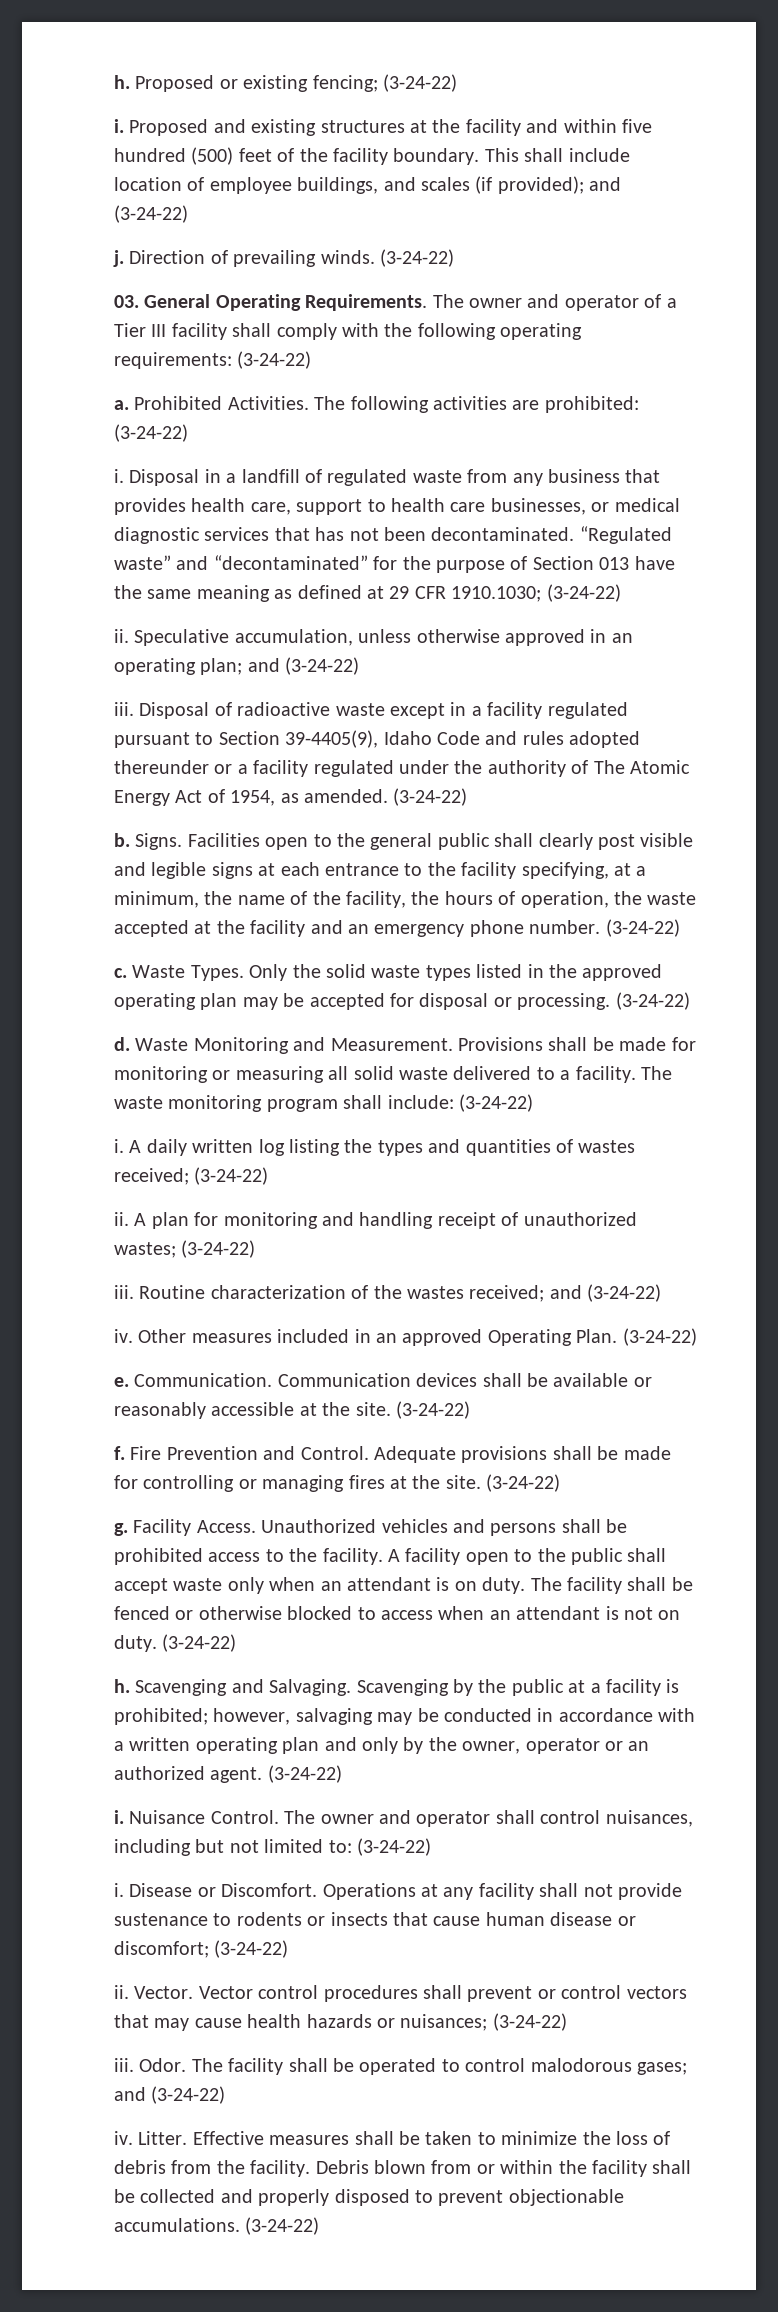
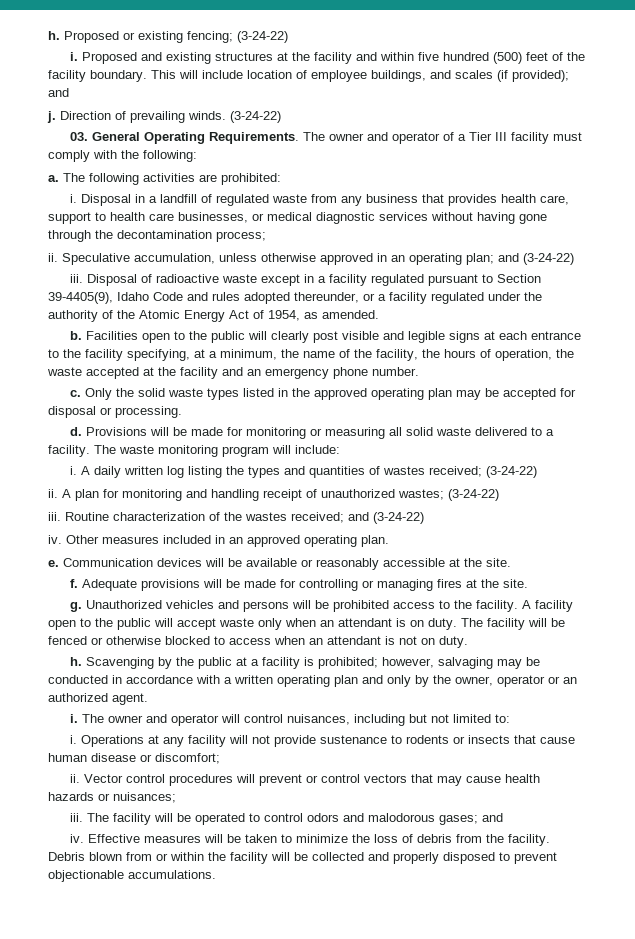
[524,148,564,162] shall -> [179,70,198,79] will
[114,205,188,223] (3-24-22) -> (69, 92) none
[232,323,272,337] shall -> [552,132,582,141] must
[417,323,583,340] [114,351,312,369] following operating requirements: (3-24-22) -> [143,150,197,162] following:
[134,396,309,410] Prohibited Activities. -> (59, 178) none
[114,424,188,442] (3-24-22) -> (281, 179) none
[274,526,672,544] [114,555,675,573] [114,584,621,602] that has not been decontaminated. “Regulated waste” and “decontaminated” for the purpose of Section 013 have the same meaning as defined at 29 CFR 1910.1030; (3-24-22) -> [431,212,547,224] [48,230,266,242] without having gone through the decontamination process;
[114,760,209,774] thereunder -> [294,292,359,303] thereunder,
[593,760,625,774] The -> [117,310,135,319] the
[393,788,468,806] (3-24-22) -> (379, 314) none
[135,833,183,850] Signs. -> (82, 335) none
[370,833,534,850] general public shall -> [210,331,267,343] public will
[605,919,680,937] (3-24-22) -> (419, 371) none
[132,965,244,981] Waste Types. -> (81, 393) none
[615,992,690,1010] (3-24-22) -> (182, 412) none
[135,1037,588,1054] Waste Monitoring and Measurement. Provisions shall -> [85,427,169,436] Provisions will
[343,1095,383,1109] shall -> [272,445,291,454] will
[459,1094,533,1112] (3-24-22) -> (340, 449) none
[487,1328,697,1346] Operating Plan. (3-24-22) -> [304,535,389,547] operating plan.
[134,1373,273,1387] Communication. -> (59, 563) none
[482,1373,522,1387] shall -> [205,558,224,567] will
[396,1401,470,1419] (3-24-22) -> (511, 562) none
[130,1446,369,1460] Fire Prevention and Control. -> (78, 583) none
[552,1446,592,1460] shall -> [202,579,222,588] will
[486,1474,561,1492] (3-24-22) -> (528, 583) none
[133,1519,256,1536] Facility Access. -> (82, 607) none
[561,1519,601,1533] shall -> [291,600,311,609] will
[627,1548,667,1562] shall -> [154,618,173,627] will
[627,1577,667,1591] shall -> [528,618,547,627] will
[162,1634,237,1652] (3-24-22) -> (468, 642) none
[231,1679,449,1696] and Salvaging. Scavenging -> (154, 663) none
[267,1765,342,1783] [114,1810,535,1827] (3-24-22) // i. Nuisance Control. The owner and operator shall -> [69,714,240,726] // i. The owner and operator will
[357,1838,431,1856] [114,1883,318,1897] (3-24-22) // i. Disease or Discomfort. -> [69,735,77,744] // i.
[539,1883,579,1897] shall -> [228,735,248,744] will
[214,1940,289,1958] [114,1985,194,1999] (3-24-22) // ii. Vector. -> [69,774,80,783] // ii.
[423,1985,462,1999] shall -> [235,774,255,783] will
[492,2013,567,2031] [114,2058,328,2075] (3-24-22) // iii. Odor. The facility shall -> [69,813,173,825] // iii. The facility will
(526, 2065) none -> [306,813,364,822] odors and
[151,2086,226,2104] [114,2131,188,2145] (3-24-22) // iv. Litter. -> [69,834,84,843] // iv.
[354,2131,394,2145] shall -> [203,834,223,843] will
[652,2160,692,2174] shall -> [271,852,290,861] will
[245,2217,320,2235] (3-24-22) -> (216, 874) none

